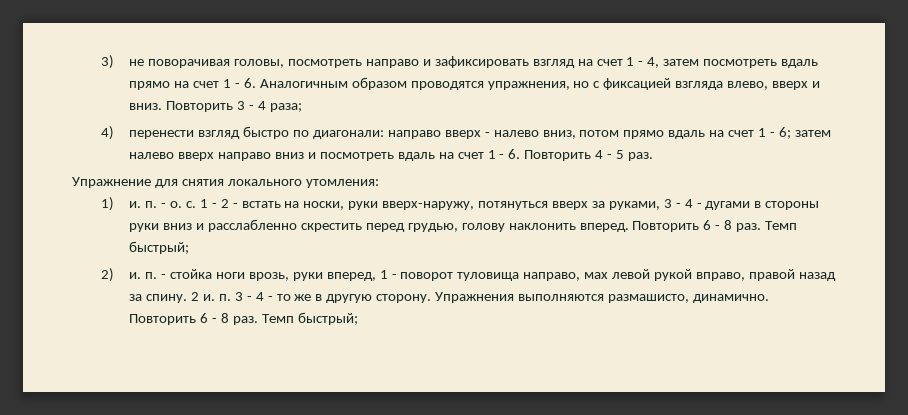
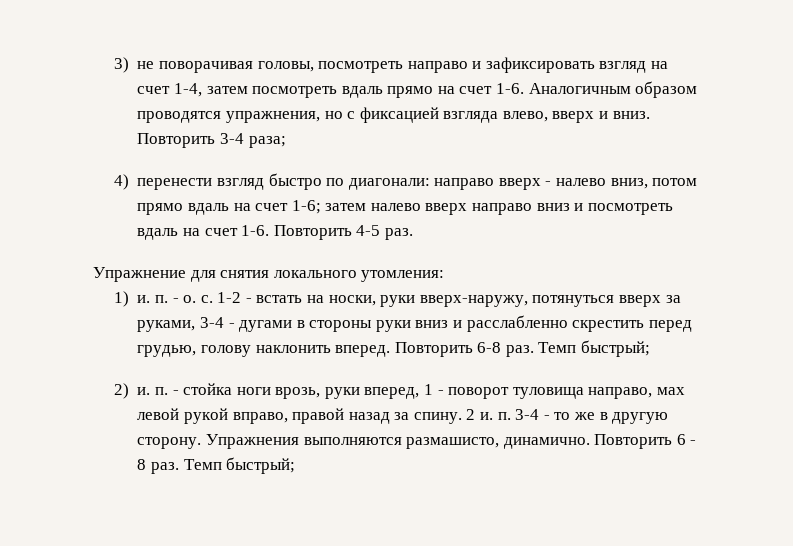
[626,57,660,68] 1 - 4, -> [173,83,202,97] 1-4,
[223,78,256,88] 1 - 6. -> [496,83,525,94] 1-6.
[237,101,266,110] 3 - 4 -> [219,133,244,144] 3-4
[758,127,791,139] 1 - 6; -> [291,200,321,214] 1-6;
[487,149,625,161] 1 - 6. Повторить 4 - 5 -> [241,225,381,240] 1-6. Повторить 4-5
[199,199,229,208] 1 - 2 -> [217,292,242,303] 1-2
[663,199,693,208] 3 - 4 -> [199,317,224,328] 3-4
[703,220,733,230] 6 - 8 -> [477,342,502,353] 6-8
[234,292,264,301] 3 - 4 -> [515,409,540,420] 3-4

